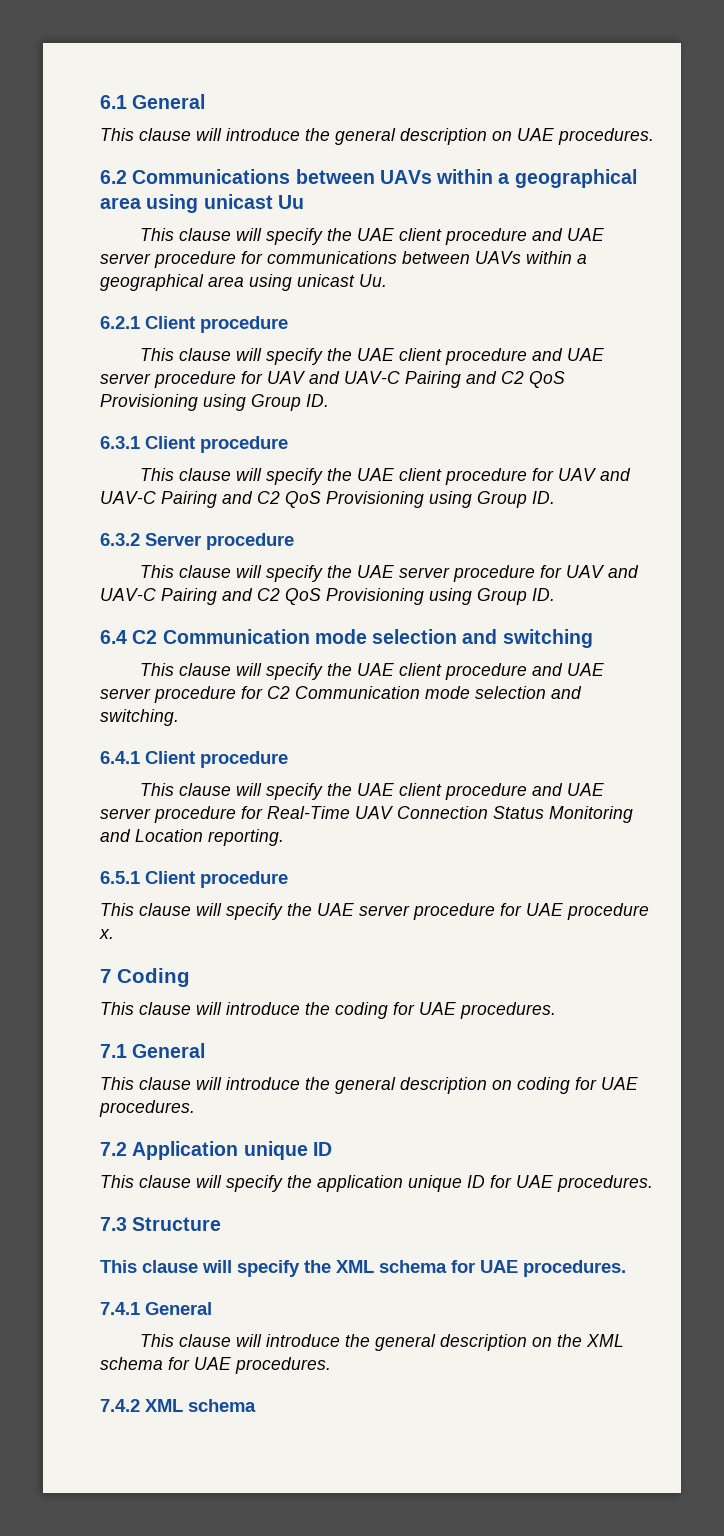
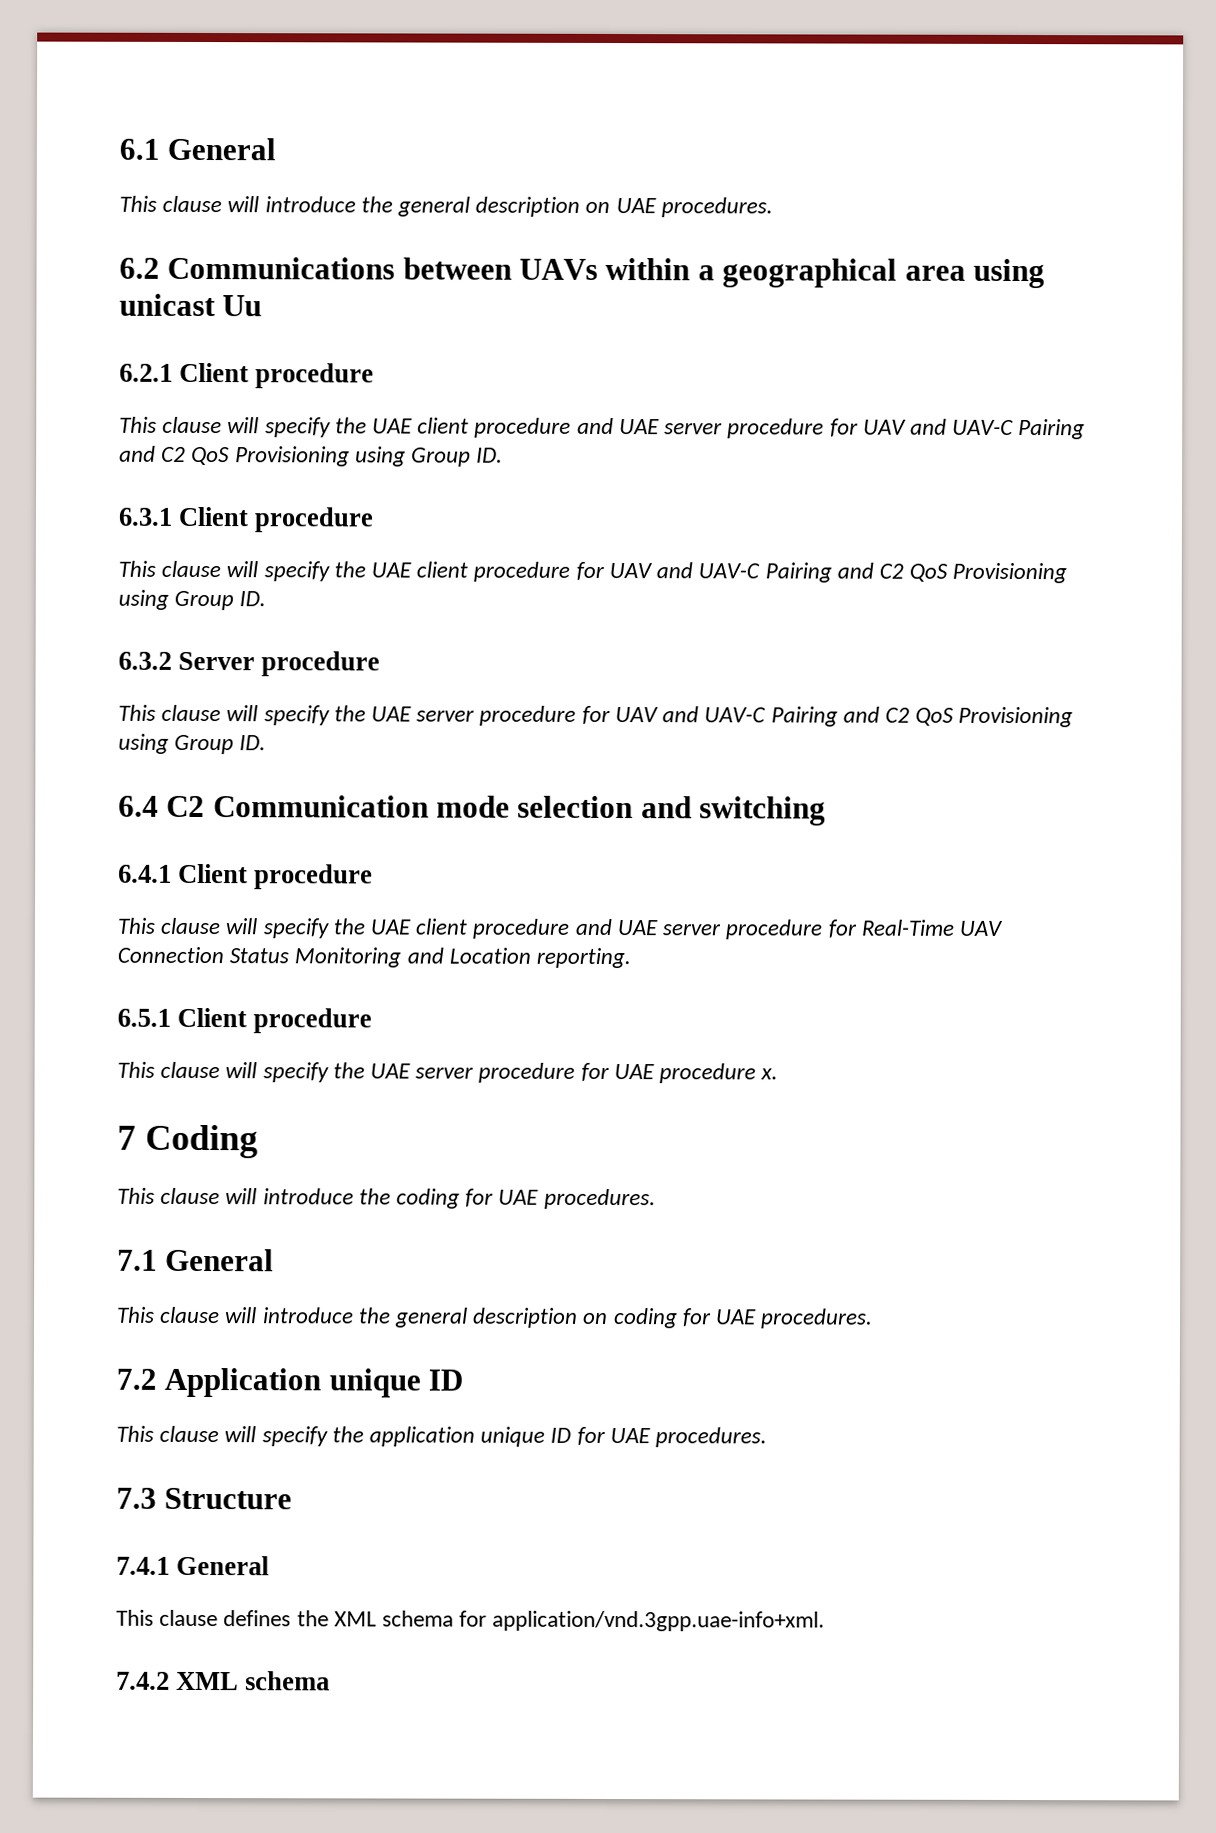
[139,228,604,245] [100,251,587,268] [100,274,387,291] // This clause will specify the UAE client procedure and UAE server procedure for communications between UAVs within a geographical area using unicast Uu. -> (263, 306) none
[139,663,604,680] [100,686,582,703] [100,709,179,726] // This clause will specify the UAE client procedure and UAE server procedure for C2 Communication mode selection and switching. -> (827, 811) none
[100,1260,626,1277] [100,1302,212,1315] [139,1334,624,1351] [100,1357,331,1374] This clause will specify the XML schema for UAE procedures. // 7.4.1 General // This clause will introduce the general description on the XML schema for UAE procedures. -> [116,1555,270,1576] [116,1609,826,1632] 7.4.1 General // This clause defines the XML schema for application/vnd.3gpp.uae-info+xml.

